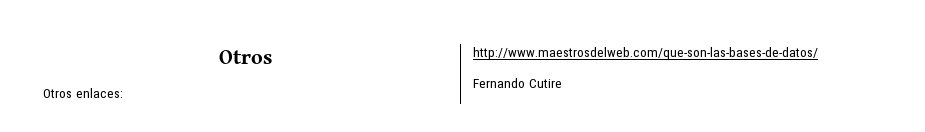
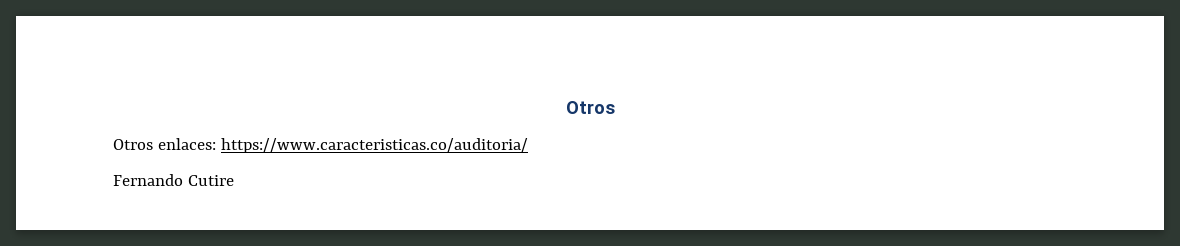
[473,47,818,60] http://www.maestrosdelweb.com/que-son-las-bases-de-datos/ -> [220,138,528,153] https://www.caracteristicas.co/auditoria/

